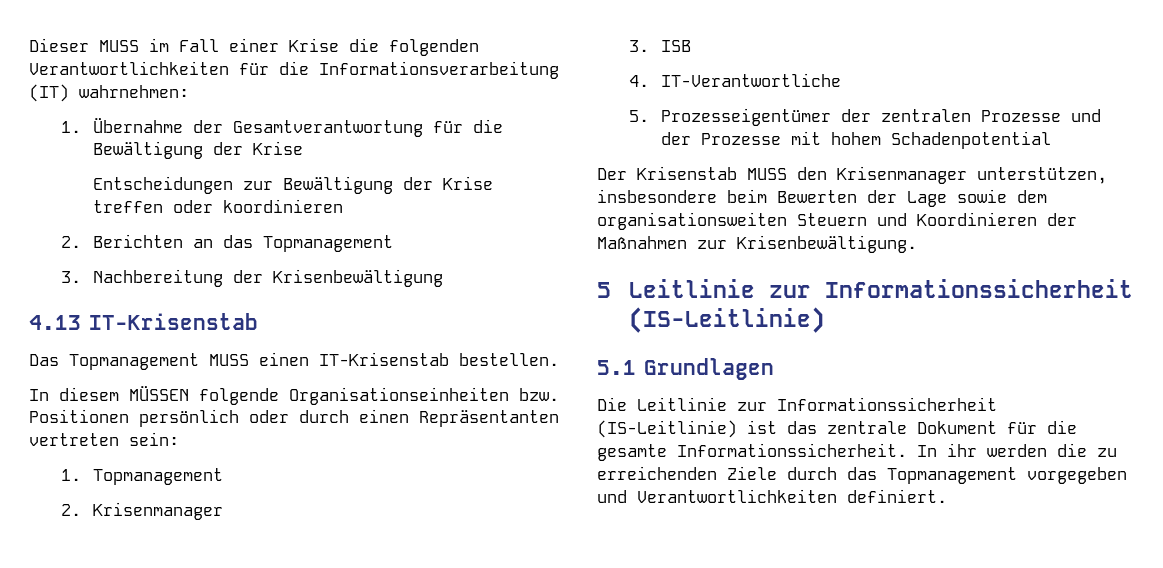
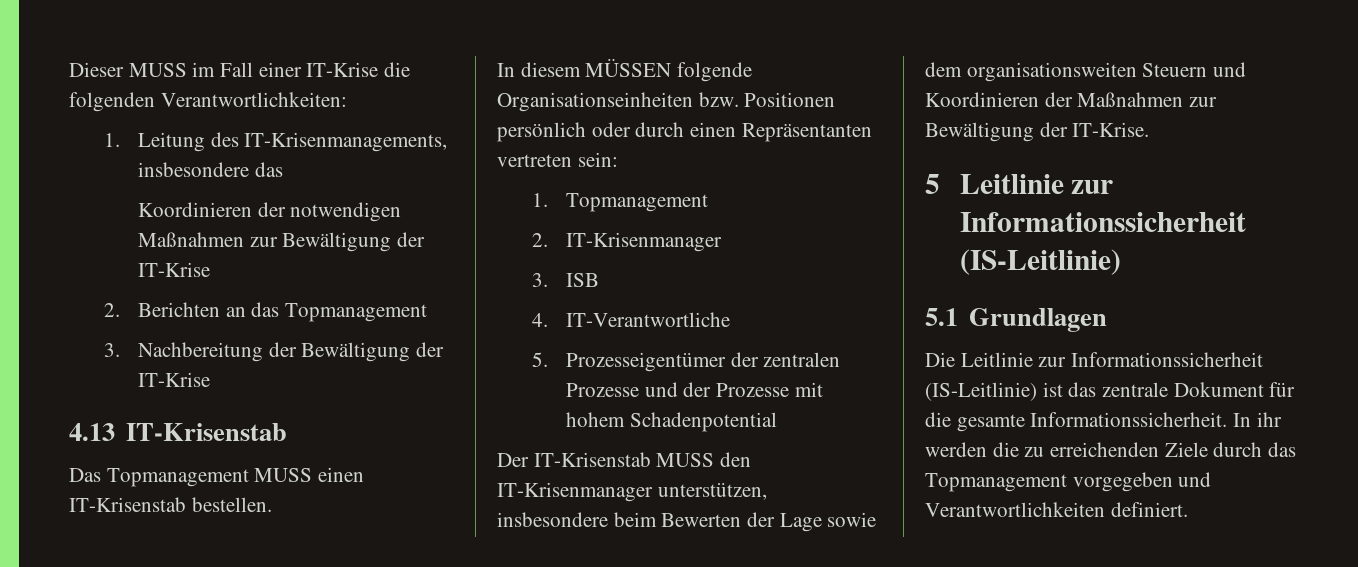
[289,38,339,52] Krise -> [306,62,379,77] IT-Krise
[29,61,559,79] [29,84,189,102] [60,118,503,137] [92,141,303,159] [92,176,493,194] [92,199,343,213] Verantwortlichkeiten für die Informationsverarbeitung (IT) wahrnehmen: // 1. Übernahme der Gesamtverantwortung für die Bewältigung der Krise // Entscheidungen zur Bewältigung der Krise treffen oder koordinieren -> [160,92,347,107] [103,132,448,152] [138,162,283,177] [138,202,402,222] [138,232,426,252] [138,262,211,277] Verantwortlichkeiten: // 1. Leitung des IT-Krisenmanagements, insbesondere das // Koordinieren der notwendigen Maßnahmen zur Bewältigung der IT-Krise
[272,269,443,287] Krisenbewältigung -> [301,342,445,362] [138,372,211,387] Bewältigung der IT-Krise
[92,502,223,520] Krisenmanager -> [566,232,723,252] IT-Krisenmanager
[637,166,737,180] Krisenstab -> [533,452,651,467] IT-Krisenstab
[837,166,967,184] Krisenmanager -> [497,482,653,502] IT-Krisenmanager
[737,235,917,253] Krisenbewältigung. -> [925,122,1150,142] Bewältigung der IT-Krise.

